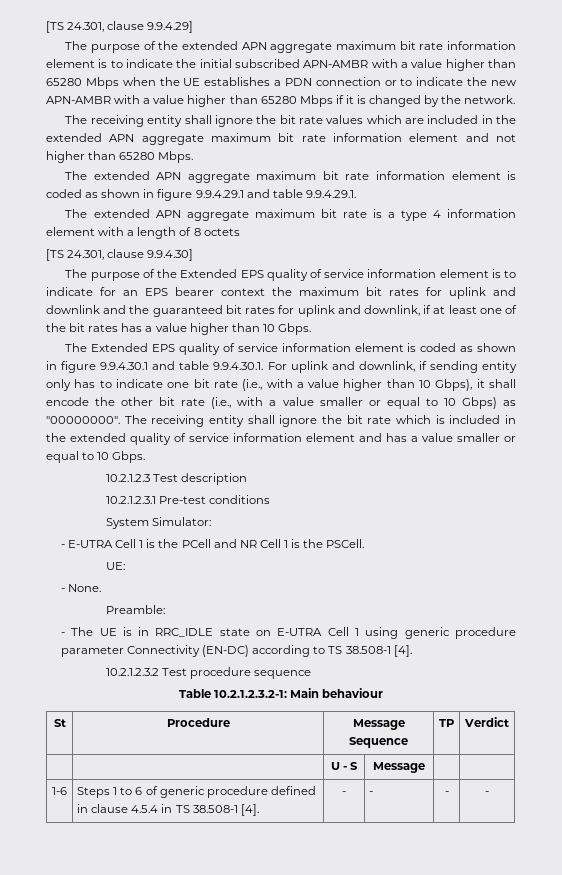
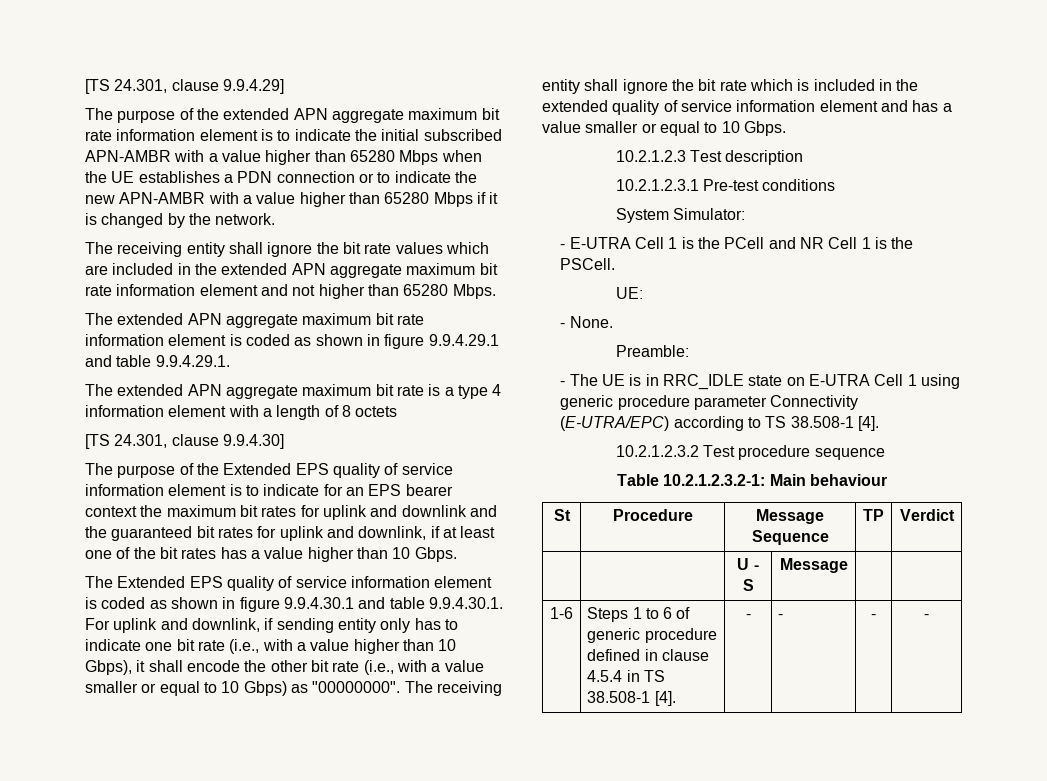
[202,645,250,657] (EN-DC) -> [560,416,670,431] (E-UTRA/EPC)

